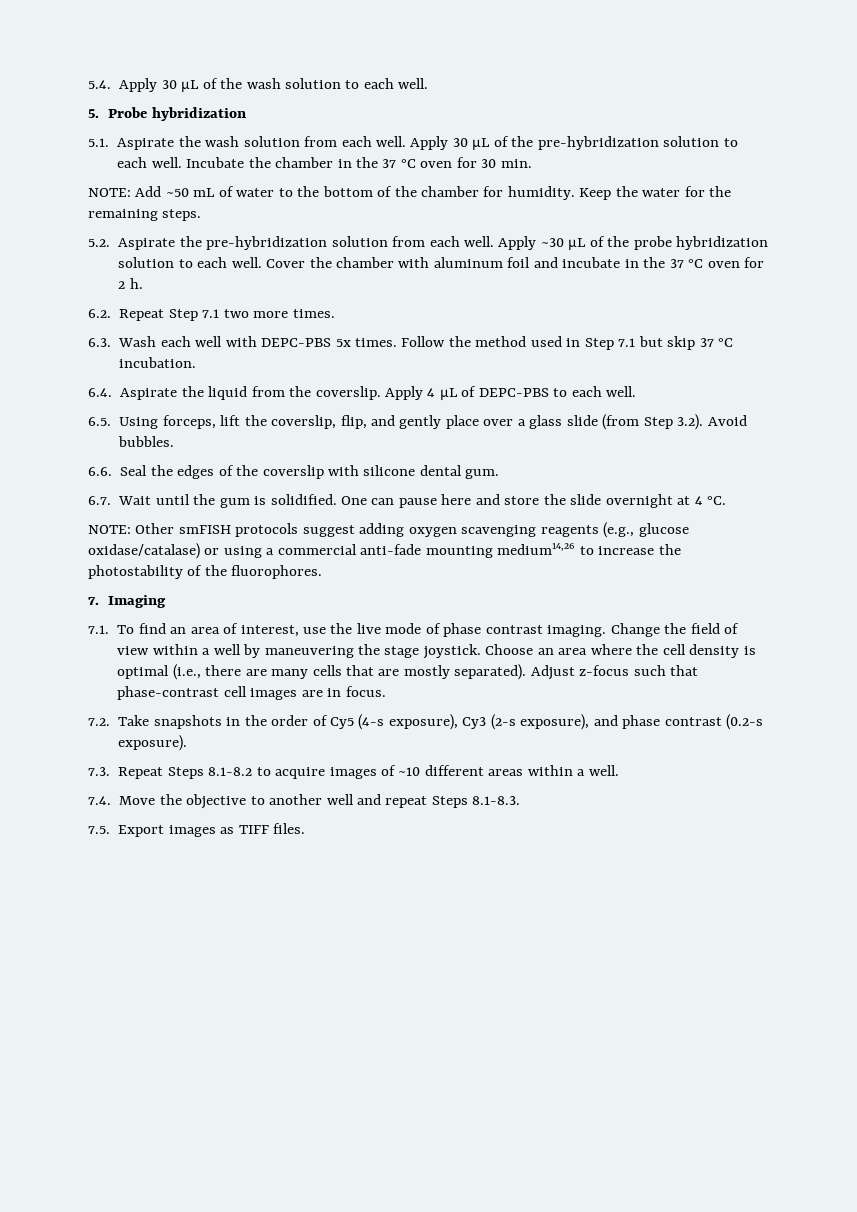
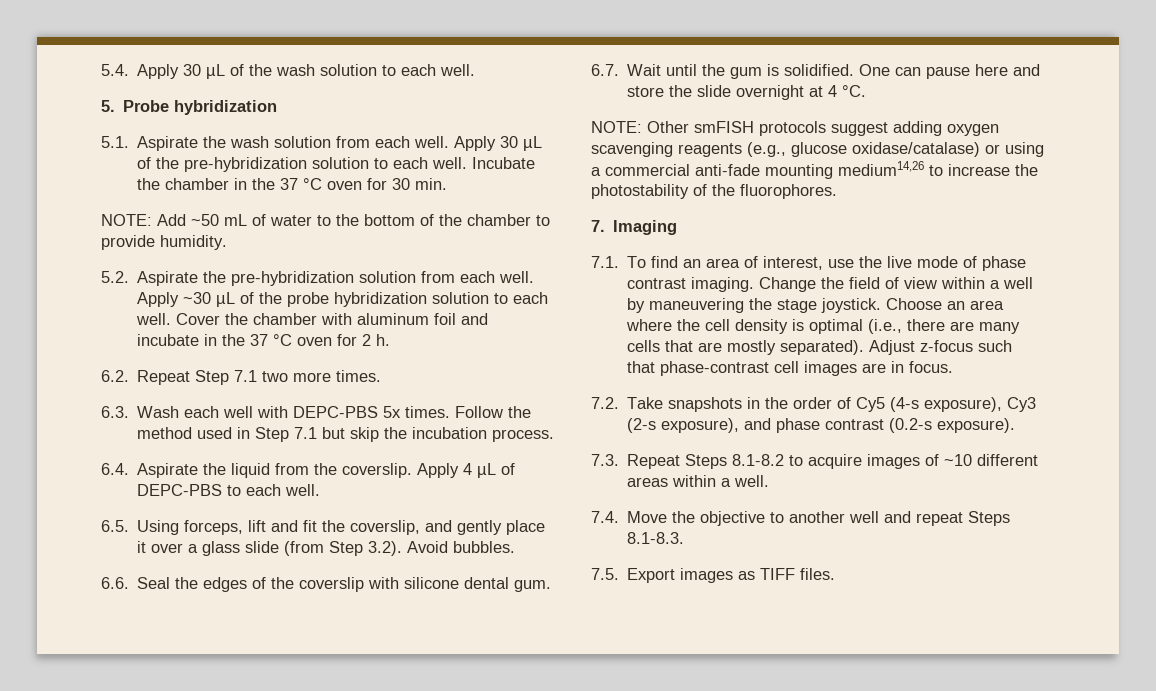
[483,186,504,197] for -> [536,215,550,226] [101,235,155,250] to provide
[579,186,732,200] [88,209,202,221] Keep the water for the remaining steps. -> (227, 242) none
[699,338,733,347] [119,357,197,368] 37 °C incubation. -> [384,427,555,442] the incubation process.
(241, 420) none -> [271,520,318,532] and fit
[340,415,367,429] flip, -> (421, 527) none
(479, 422) none -> [137,541,147,553] it

